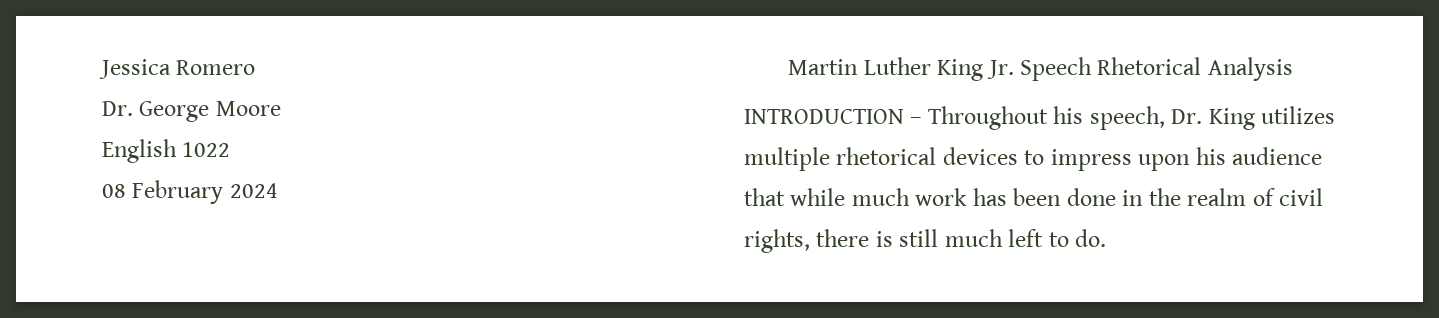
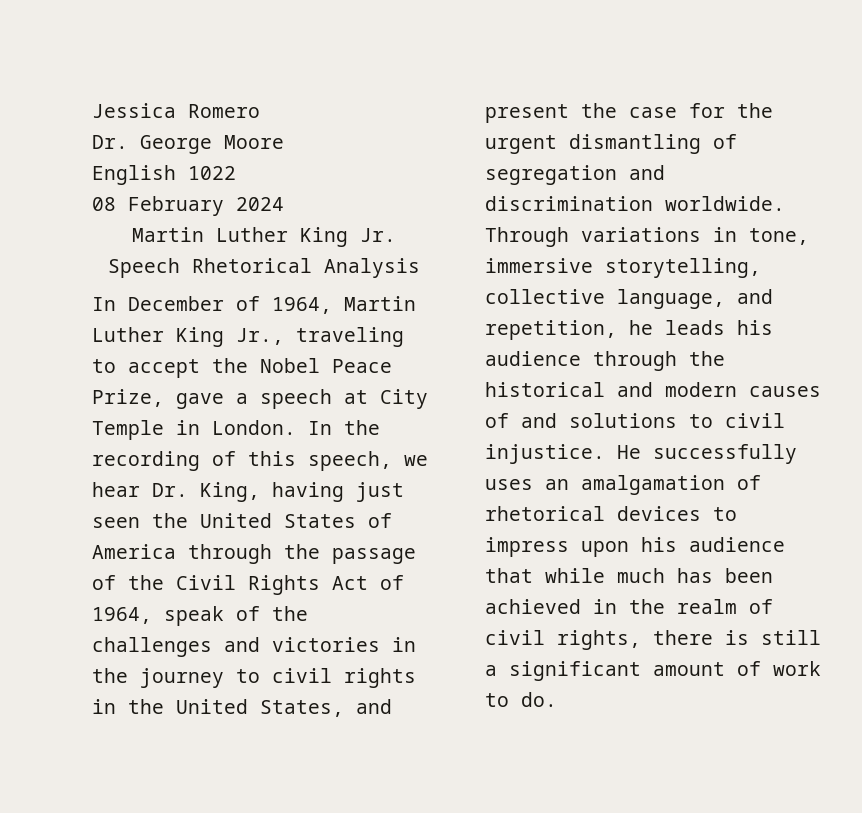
[744,106,1336,130] [744,147,830,171] INTRODUCTION – Throughout his speech, Dr. King utilizes multiple -> [92,296,416,314] [92,327,404,347] [92,358,392,378] [92,389,428,409] [92,420,380,440] [92,451,428,471] [92,482,404,502] [92,513,392,528] [92,544,416,564] [92,575,404,595] [92,606,308,626] [92,637,416,657] [92,668,416,688] [92,699,392,717] [485,103,773,123] [485,134,737,154] [485,165,665,185] [485,196,785,211] [485,227,809,247] [485,258,761,278] [485,289,773,309] [485,320,773,340] [485,351,725,371] [485,382,821,397] [485,413,785,428] [485,444,797,464] [485,475,761,495] In December of 1964, Martin Luther King Jr., traveling to accept the Nobel Peace Prize, gave a speech at City Temple in London. In the recording of this speech, we hear Dr. King, having just seen the United States of America through the passage of the Civil Rights Act of 1964, speak of the challenges and victories in the journey to civil rights in the United States, and present the case for the urgent dismantling of segregation and discrimination worldwide. Through variations in tone, immersive storytelling, collective language, and repetition, he leads his audience through the historical and modern causes of and solutions to civil injustice. He successfully uses an amalgamation of
[915,188,968,206] work -> (665, 575) none
[1066,188,1116,206] done -> [485,599,581,614] achieved
[944,229,1044,247] much left -> [485,661,821,681] a significant amount of work

